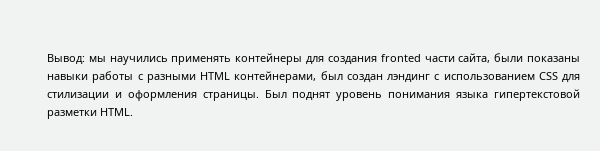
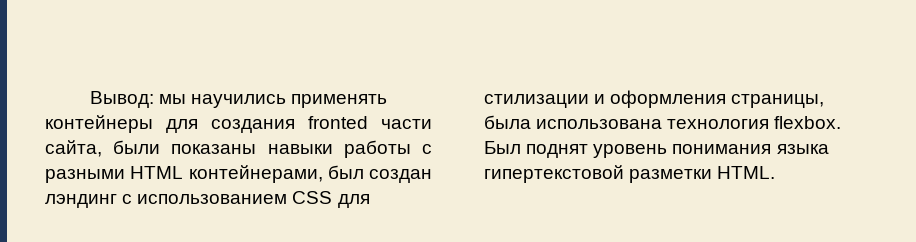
[202,92,259,101] страницы. -> [731,94,825,108] [484,115,842,129] страницы, была использована технология flexbox.

